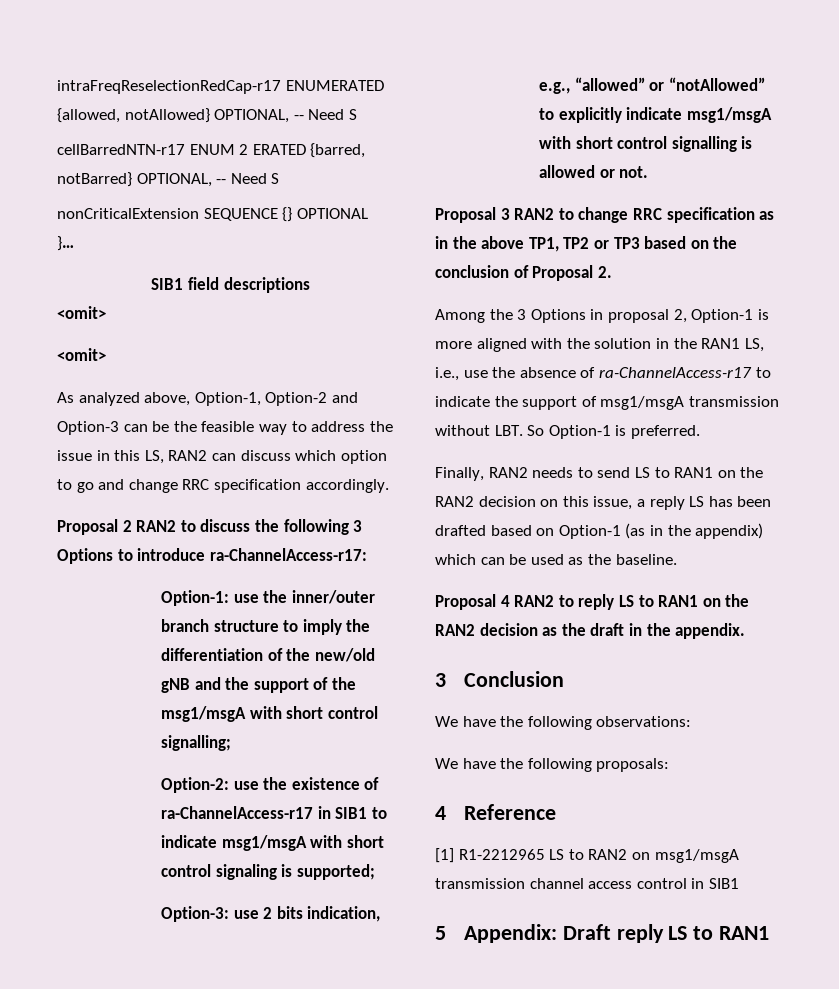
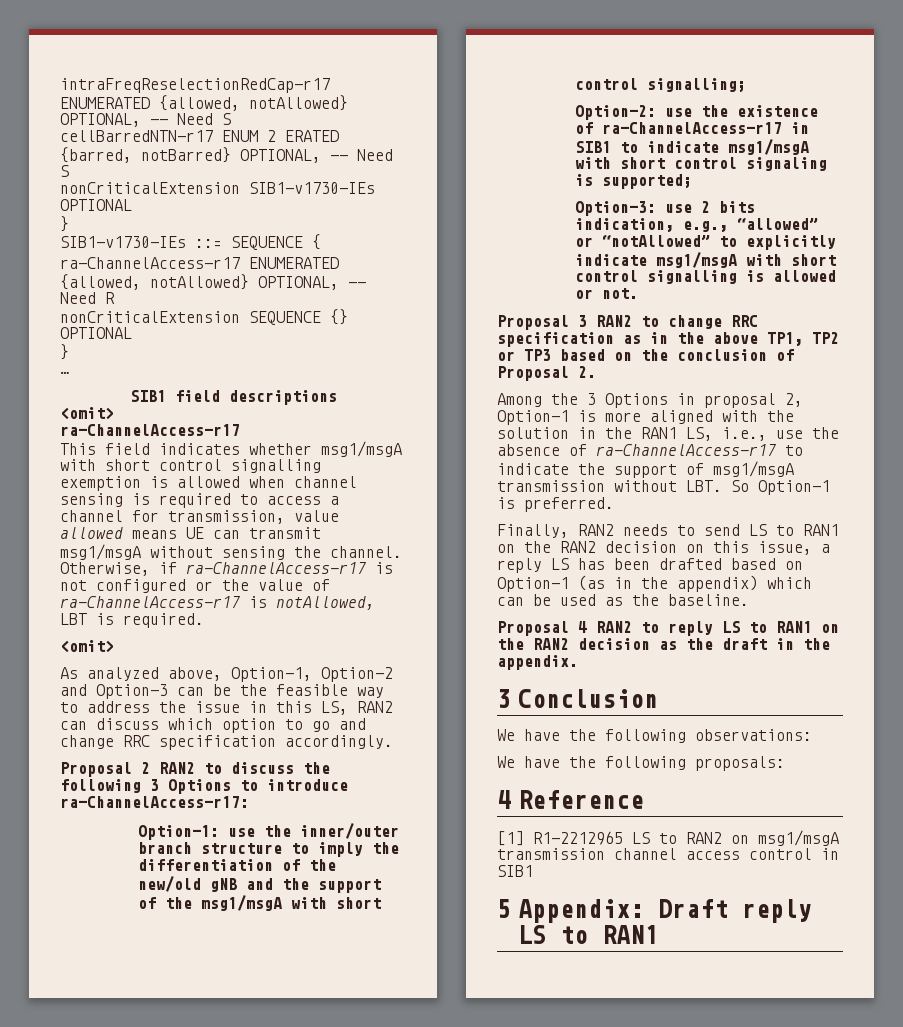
(280, 178) none -> [60,182,375,194] [60,199,132,211] [60,216,69,232] [60,234,321,250] [60,257,339,269] [60,274,366,290] [60,292,115,304] // nonCriticalExtension SIB1-v1730-IEs OPTIONAL // } // SIB1-v1730-IEs ::= SEQUENCE { // ra-ChannelAccess-r17 ENUMERATED {allowed, notAllowed} OPTIONAL, -- Need R
[57,236,74,251] }… -> [60,344,69,360] [60,371,69,374] } // …
(106, 312) none -> [60,424,240,436] [60,441,402,457] [60,459,321,473] [60,476,357,491] [60,493,339,508] [60,510,339,524] [60,527,321,539] [60,544,402,560] [60,562,393,576] [60,579,330,593] [60,596,375,610] [60,613,204,628] // ra-ChannelAccess-r17 // This field indicates whether msg1/msgA with short control signalling exemption is allowed when channel sensing is required to access a channel for transmission, value allowed means UE can transmit msg1/msgA without sensing the channel. Otherwise, if ra-ChannelAccess-r17 is not configured or the value of ra-ChannelAccess-r17 is notAllowed, LBT is required.

